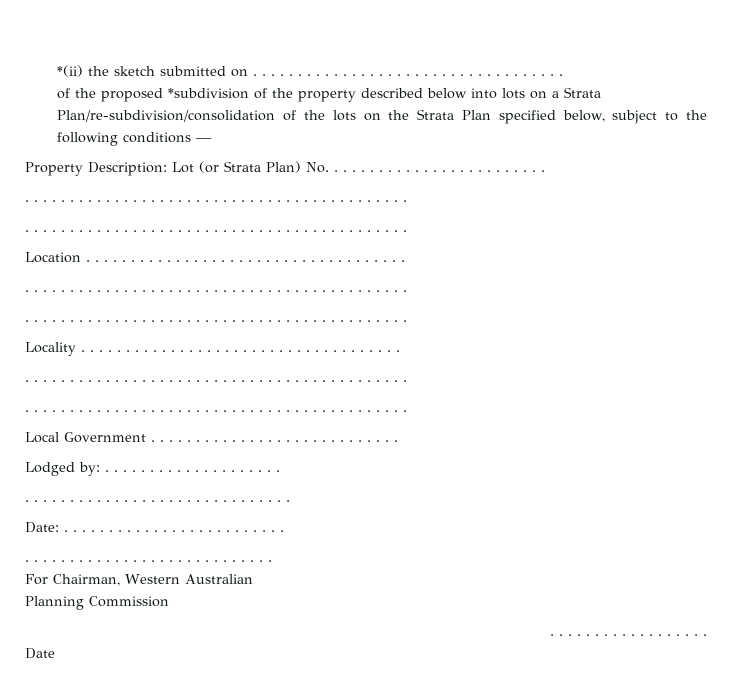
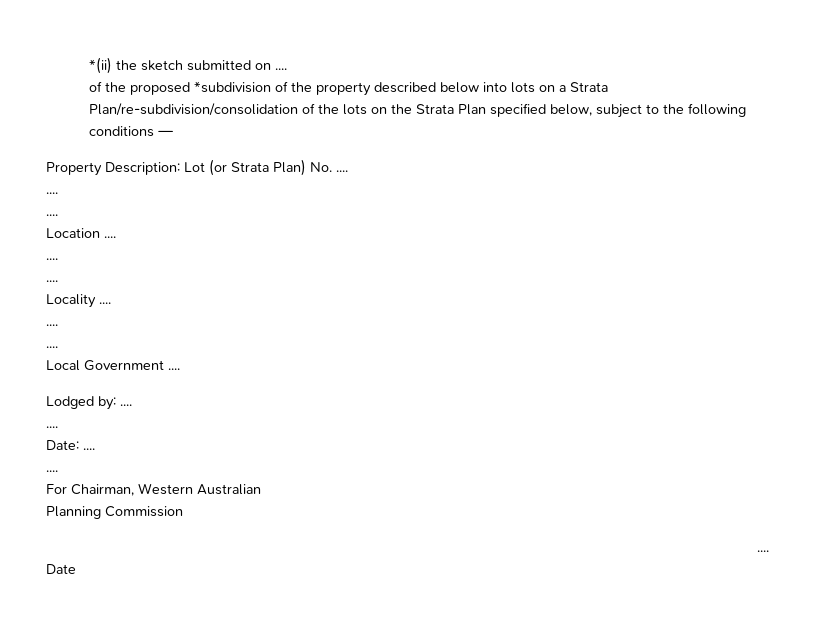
[253,74,564,76] . . . . . . . . . . . . . . . . . . . . . . . . . . . . . . . . . . . -> [274,68,287,70] ....
[334,170,545,172] [25,200,407,202] [25,230,407,232] [25,252,405,263] [25,290,407,292] [25,320,407,322] [25,342,400,356] [25,380,407,382] [25,410,407,412] [25,432,398,443] [25,462,280,476] [25,500,290,502] [25,522,284,533] [25,560,272,562] . . . . . . . . . . . . . . . . . . . . . . . . // . . . . . . . . . . . . . . . . . . . . . . . . . . . . . . . . . . . . . . . . . . . // . . . . . . . . . . . . . . . . . . . . . . . . . . . . . . . . . . . . . . . . . . . // Location . . . . . . . . . . . . . . . . . . . . . . . . . . . . . . . . . . . . // . . . . . . . . . . . . . . . . . . . . . . . . . . . . . . . . . . . . . . . . . . . // . . . . . . . . . . . . . . . . . . . . . . . . . . . . . . . . . . . . . . . . . . . // Locality . . . . . . . . . . . . . . . . . . . . . . . . . . . . . . . . . . . . // . . . . . . . . . . . . . . . . . . . . . . . . . . . . . . . . . . . . . . . . . . . // . . . . . . . . . . . . . . . . . . . . . . . . . . . . . . . . . . . . . . . . . . . // Local Government . . . . . . . . . . . . . . . . . . . . . . . . . . . . // Lodged by: . . . . . . . . . . . . . . . . . . . . // . . . . . . . . . . . . . . . . . . . . . . . . . . . . . . // Date: . . . . . . . . . . . . . . . . . . . . . . . . . // . . . . . . . . . . . . . . . . . . . . . . . . . . . . -> [336,170,348,172] [46,192,58,194] [46,214,58,216] [46,228,116,238] [46,258,58,260] [46,280,58,282] [46,294,111,308] [46,324,58,326] [46,346,58,348] [46,360,180,371] [46,396,132,410] [46,426,58,428] [46,440,95,450] [46,470,58,472] .... // .... // .... // Location .... // .... // .... // Locality .... // .... // .... // Local Government .... // Lodged by: .... // .... // Date: .... // ....
[550,634,707,636] . . . . . . . . . . . . . . . . . . -> [757,550,769,552] ....

